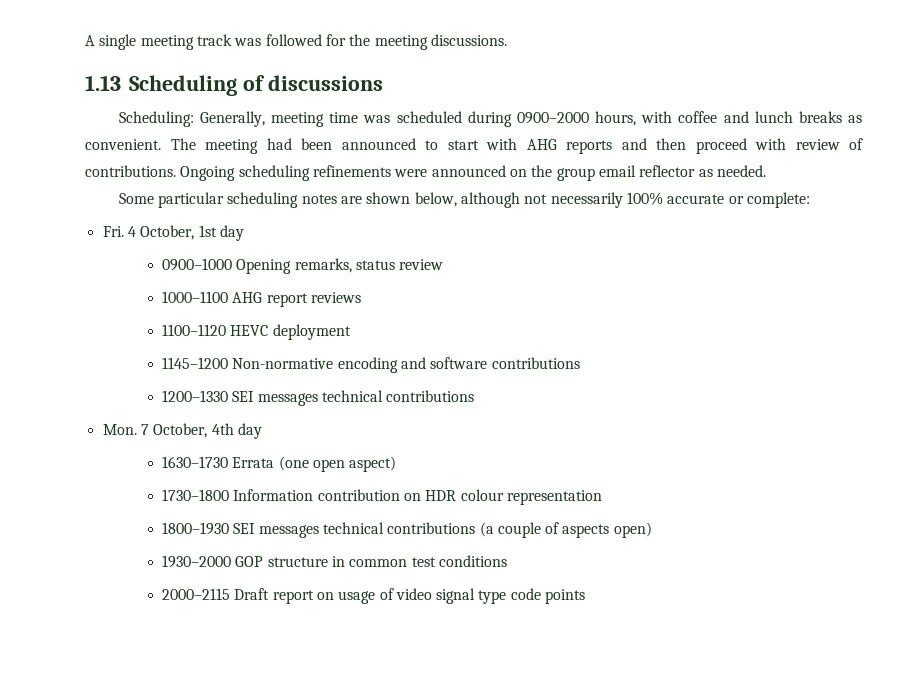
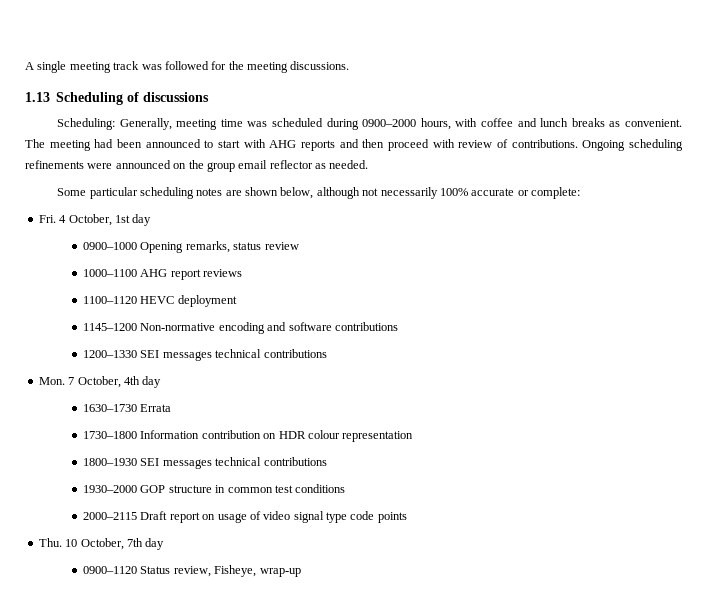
[278,456,397,472] (one open aspect) -> (172, 408) none
[479,522,652,538] (a couple of aspects open) -> (327, 461) none
(586, 596) none -> [38,538,165,550] [83,565,301,577] // Thu. 10 October, 7th day // 0900–1120 Status review, Fisheye, wrap-up

